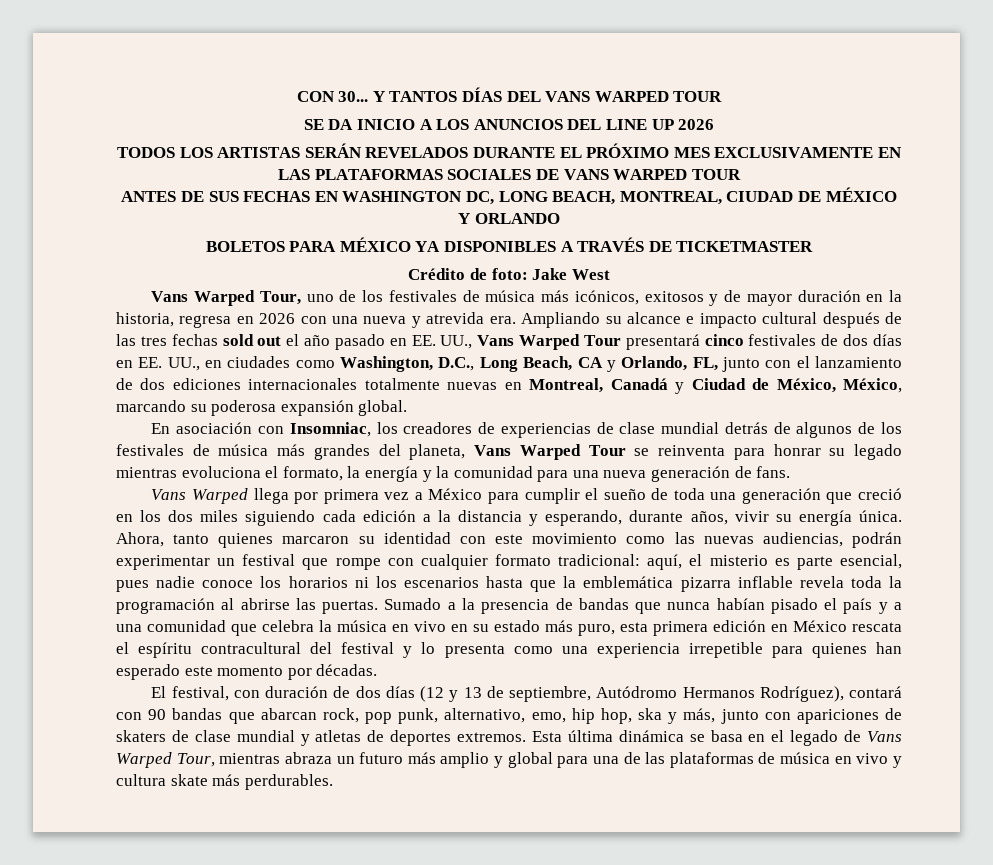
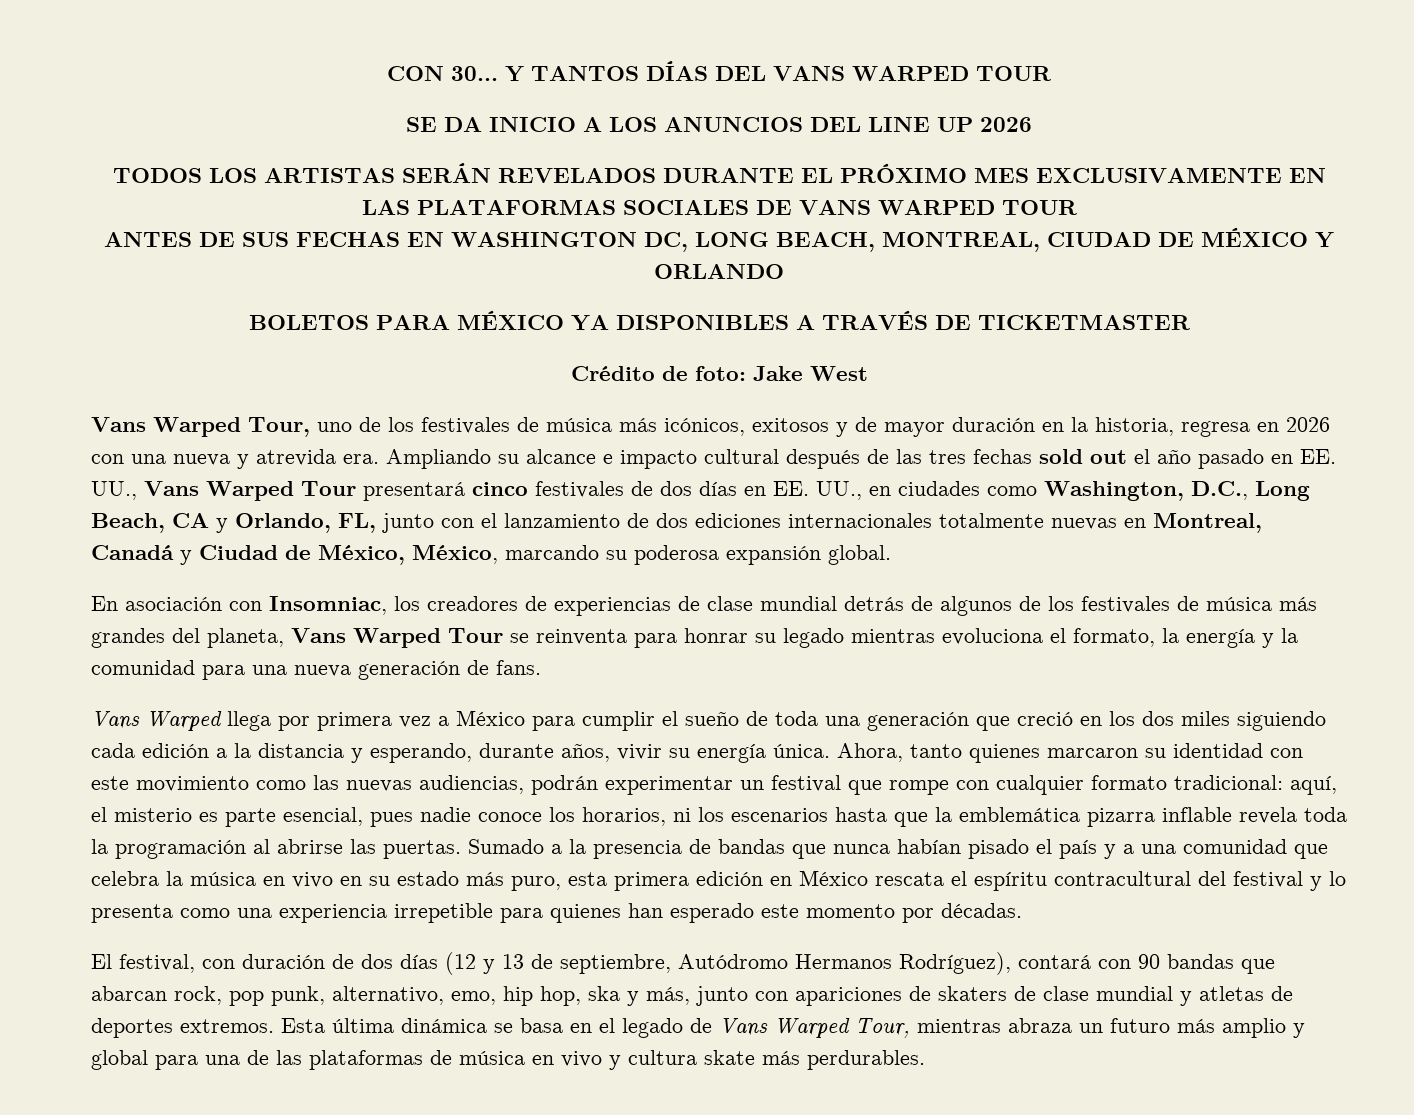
[288,576,348,588] horarios -> [582,807,666,826] horarios,

